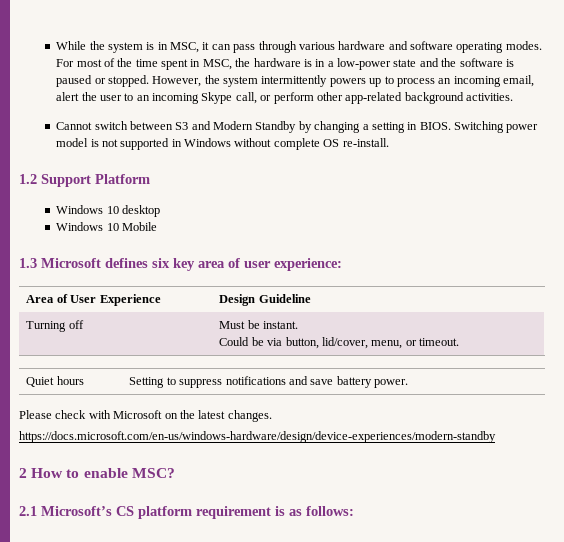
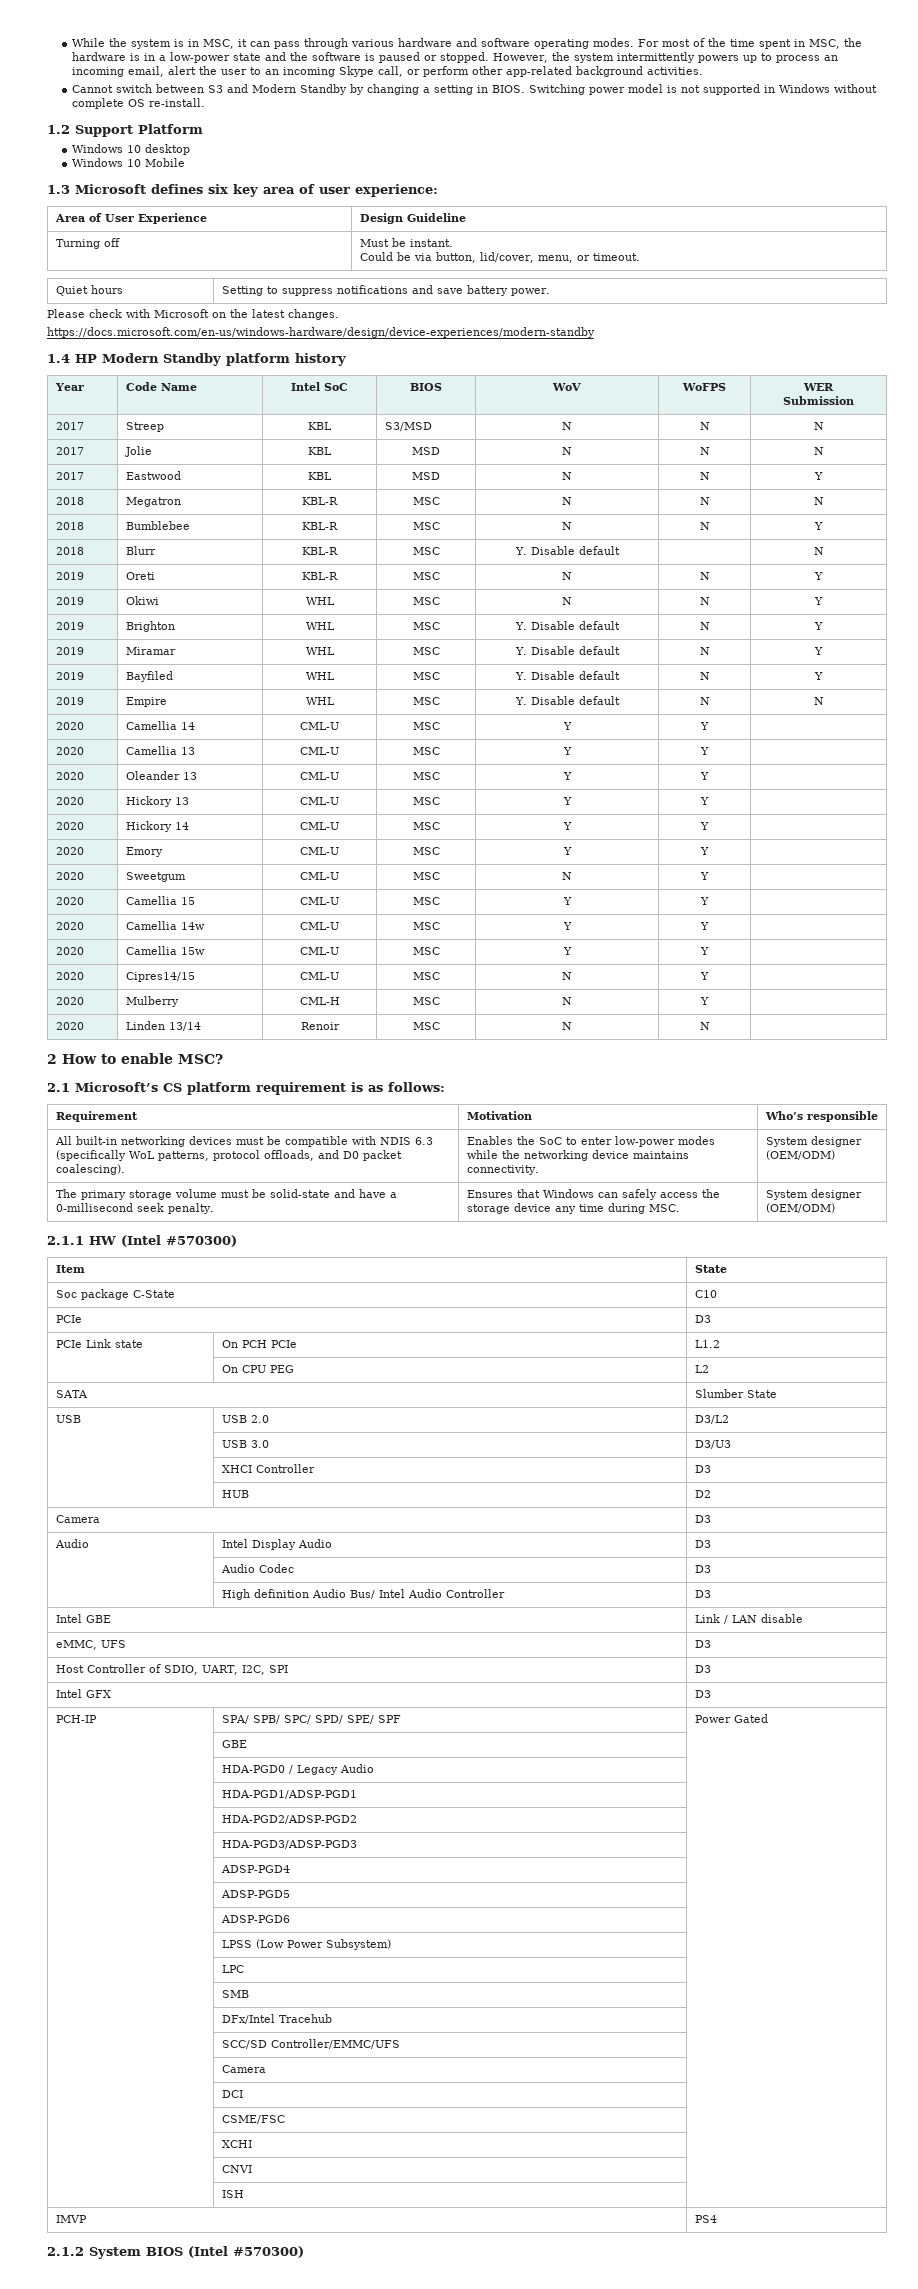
(496, 437) none -> [47,353,346,366] [54,383,84,391] [125,382,197,391] [291,382,348,391] [410,383,442,391] [552,383,581,391] [682,383,726,391] [803,383,834,391] [783,396,854,405] [55,422,84,430] [125,422,164,432] [308,422,332,430] [384,422,432,431] [562,422,572,430] [699,422,710,430] [813,422,824,430] [55,447,84,455] [124,446,152,457] [308,447,332,455] [412,447,440,455] [562,447,572,455] [699,447,710,455] [813,447,824,455] [55,472,84,480] [125,471,181,480] [308,472,332,480] [412,472,440,480] [562,472,572,480] [699,472,710,480] [814,472,823,480] [55,497,84,505] [125,497,181,507] [302,497,338,505] [412,497,440,505] [562,497,572,505] [699,497,710,505] [813,497,824,505] [55,522,84,530] [125,521,190,530] [302,522,338,530] [412,522,440,530] [562,522,572,530] [699,522,710,530] [814,522,823,530] [55,547,84,555] [125,546,156,555] [302,547,338,555] [412,547,440,555] [514,546,620,555] [813,547,824,555] [55,572,84,580] [125,572,155,580] [302,572,338,580] [412,572,440,580] [562,572,572,580] [699,572,710,580] [814,572,823,580] [55,597,84,605] [125,596,159,605] [305,597,335,605] [412,597,440,605] [562,597,572,605] [699,597,710,605] [814,597,823,605] [55,622,84,630] [125,621,175,632] [305,622,335,630] [412,622,440,630] [514,621,620,630] [699,622,710,630] [814,622,823,630] [55,647,84,655] [125,647,176,655] [305,647,335,655] [412,647,440,655] [514,646,620,655] [699,647,710,655] [814,647,823,655] [55,672,84,680] [125,671,173,682] [305,672,335,680] [412,672,440,680] [514,671,620,680] [699,672,710,680] [814,672,823,680] [55,697,84,705] [125,697,167,707] [305,697,335,705] [412,697,440,705] [514,696,620,705] [699,697,710,705] [813,697,824,705] [55,722,84,730] [125,721,195,730] [300,722,339,730] [412,722,440,730] [562,722,572,730] [700,722,709,730] [55,747,84,755] [125,746,195,755] [300,747,339,755] [412,747,440,755] [562,747,572,755] [700,747,709,755] [55,772,84,780] [125,771,197,780] [300,772,339,780] [412,772,440,780] [562,772,572,780] [700,772,709,780] [55,797,84,805] [125,796,189,807] [300,797,339,805] [412,797,440,805] [562,797,572,805] [700,797,709,805] [55,822,84,830] [125,821,189,832] [300,822,339,830] [412,822,440,830] [562,822,572,830] [700,822,709,830] [55,847,84,855] [125,847,163,857] [300,847,339,855] [412,847,440,855] [562,847,572,855] [700,847,709,855] [55,872,84,880] [125,872,186,882] [300,872,339,880] [412,872,440,880] [562,872,572,880] [700,872,709,880] [55,897,84,905] [125,896,195,905] [300,897,339,905] [412,897,440,905] [562,897,572,905] [700,897,709,905] [55,922,84,930] [125,921,205,930] [300,922,339,930] [412,922,440,930] [562,922,572,930] [700,922,709,930] [55,947,84,955] [125,946,205,955] [300,947,339,955] [412,947,440,955] [562,947,572,955] [700,947,709,955] [55,972,84,980] [125,972,195,982] [300,972,339,980] [412,972,440,980] [562,972,572,980] [700,972,709,980] [55,997,84,1005] [125,996,179,1007] [299,997,340,1005] [412,997,440,1005] [562,997,572,1005] [700,997,709,1005] [55,1022,84,1030] [125,1021,201,1031] [300,1022,340,1030] [412,1022,440,1030] [562,1022,572,1030] [699,1022,710,1030] // 1.4 HP Modern Standby platform history // Year | Code Name | Intel SoC | BIOS | WoV | WoFPS | WER // Submission // 2017 | Streep | KBL | S3/MSD | N | N | N // 2017 | Jolie | KBL | MSD | N | N | N // 2017 | Eastwood | KBL | MSD | N | N | Y // 2018 | Megatron | KBL-R | MSC | N | N | N // 2018 | Bumblebee | KBL-R | MSC | N | N | Y // 2018 | Blurr | KBL-R | MSC | Y. Disable default | | N // 2019 | Oreti | KBL-R | MSC | N | N | Y // 2019 | Okiwi | WHL | MSC | N | N | Y // 2019 | Brighton | WHL | MSC | Y. Disable default | N | Y // 2019 | Miramar | WHL | MSC | Y. Disable default | N | Y // 2019 | Bayfiled | WHL | MSC | Y. Disable default | N | Y // 2019 | Empire | WHL | MSC | Y. Disable default | N | N // 2020 | Camellia 14 | CML-U | MSC | Y | Y | // 2020 | Camellia 13 | CML-U | MSC | Y | Y | // 2020 | Oleander 13 | CML-U | MSC | Y | Y | // 2020 | Hickory 13 | CML-U | MSC | Y | Y | // 2020 | Hickory 14 | CML-U | MSC | Y | Y | // 2020 | Emory | CML-U | MSC | Y | Y | // 2020 | Sweetgum | CML-U | MSC | N | Y | // 2020 | Camellia 15 | CML-U | MSC | Y | Y | // 2020 | Camellia 14w | CML-U | MSC | Y | Y | // 2020 | Camellia 15w | CML-U | MSC | Y | Y | // 2020 | Cipres14/15 | CML-U | MSC | N | Y | // 2020 | Mulberry | CML-H | MSC | N | Y | // 2020 | Linden 13/14 | Renoir | MSC | N | N |
(354, 511) none -> [55,1111,138,1122] [466,1111,532,1120] [764,1111,878,1122] [54,1136,433,1147] [55,1150,402,1161] [55,1164,125,1175] [466,1136,715,1147] [466,1150,689,1161] [466,1165,539,1175] [765,1136,862,1147] [765,1150,835,1160] [55,1189,397,1200] [55,1203,214,1214] [466,1189,720,1200] [466,1203,680,1214] [765,1189,862,1200] [765,1203,835,1213] [47,1235,237,1247] [55,1265,85,1273] [694,1265,727,1273] [55,1289,175,1300] [694,1290,717,1298] [55,1315,82,1323] [694,1315,711,1323] [55,1339,143,1348] [221,1340,297,1348] [694,1340,720,1348] [221,1365,294,1373] [694,1365,709,1373] [55,1390,88,1398] [694,1389,777,1398] [55,1415,81,1423] [221,1415,269,1423] [694,1415,729,1424] [221,1440,269,1448] [694,1440,731,1449] [221,1464,315,1473] [694,1465,711,1473] [221,1490,249,1498] [694,1490,711,1498] [55,1515,100,1523] [694,1515,711,1523] [54,1539,89,1548] [221,1539,332,1550] [694,1540,711,1548] [220,1564,294,1573] [694,1565,711,1573] [221,1589,505,1600] [694,1590,711,1598] [55,1614,111,1623] [694,1614,803,1624] [55,1640,126,1650] [694,1640,711,1648] [55,1664,288,1675] [694,1665,711,1673] [55,1689,111,1698] [694,1690,711,1698] [55,1715,97,1723] [221,1715,401,1724] [694,1714,768,1723] [221,1740,247,1748] [221,1764,374,1775] [221,1790,357,1799] [221,1815,357,1824] [221,1840,357,1849] [220,1865,290,1873] [220,1890,290,1898] [220,1915,290,1923] [221,1939,391,1950] [221,1965,244,1973] [221,1990,249,1998] [221,2014,332,2024] [221,2039,400,2049] [221,2065,266,2073] [221,2090,243,2098] [221,2115,285,2124] [221,2140,252,2148] [221,2165,252,2173] [221,2190,244,2198] [55,2215,87,2223] [694,2215,717,2223] [47,2246,304,2259] // Requirement | Motivation | Who’s responsible // All built-in networking devices must be compatible with NDIS 6.3 (specifically WoL patterns, protocol offloads, and D0 packet coalescing). | Enables the SoC to enter low-power modes while the networking device maintains connectivity. | System designer (OEM/ODM) // The primary storage volume must be solid-state and have a 0-millisecond seek penalty. | Ensures that Windows can safely access the storage device any time during MSC. | System designer (OEM/ODM) // 2.1.1 HW (Intel #570300) // Item | State // Soc package C-State | C10 // PCIe | D3 // PCIe Link state | On PCH PCIe | L1.2 // | On CPU PEG | L2 // SATA | Slumber State // USB | USB 2.0 | D3/L2 // | USB 3.0 | D3/U3 // | XHCI Controller | D3 // | HUB | D2 // Camera | D3 // Audio | Intel Display Audio | D3 // | Audio Codec | D3 // | High definition Audio Bus/ Intel Audio Controller | D3 // Intel GBE | Link / LAN disable // eMMC, UFS | D3 // Host Controller of SDIO, UART, I2C, SPI | D3 // Intel GFX | D3 // PCH-IP | SPA/ SPB/ SPC/ SPD/ SPE/ SPF | Power Gated // | GBE | // | HDA-PGD0 / Legacy Audio | // | HDA-PGD1/ADSP-PGD1 | // | HDA-PGD2/ADSP-PGD2 | // | HDA-PGD3/ADSP-PGD3 | // | ADSP-PGD4 | // | ADSP-PGD5 | // | ADSP-PGD6 | // | LPSS (Low Power Subsystem) | // | LPC | // | SMB | // | DFx/Intel Tracehub | // | SCC/SD Controller/EMMC/UFS | // | Camera | // | DCI | // | CSME/FSC | // | XCHI | // | CNVI | // | ISH | // IMVP | PS4 // 2.1.2 System BIOS (Intel #570300)

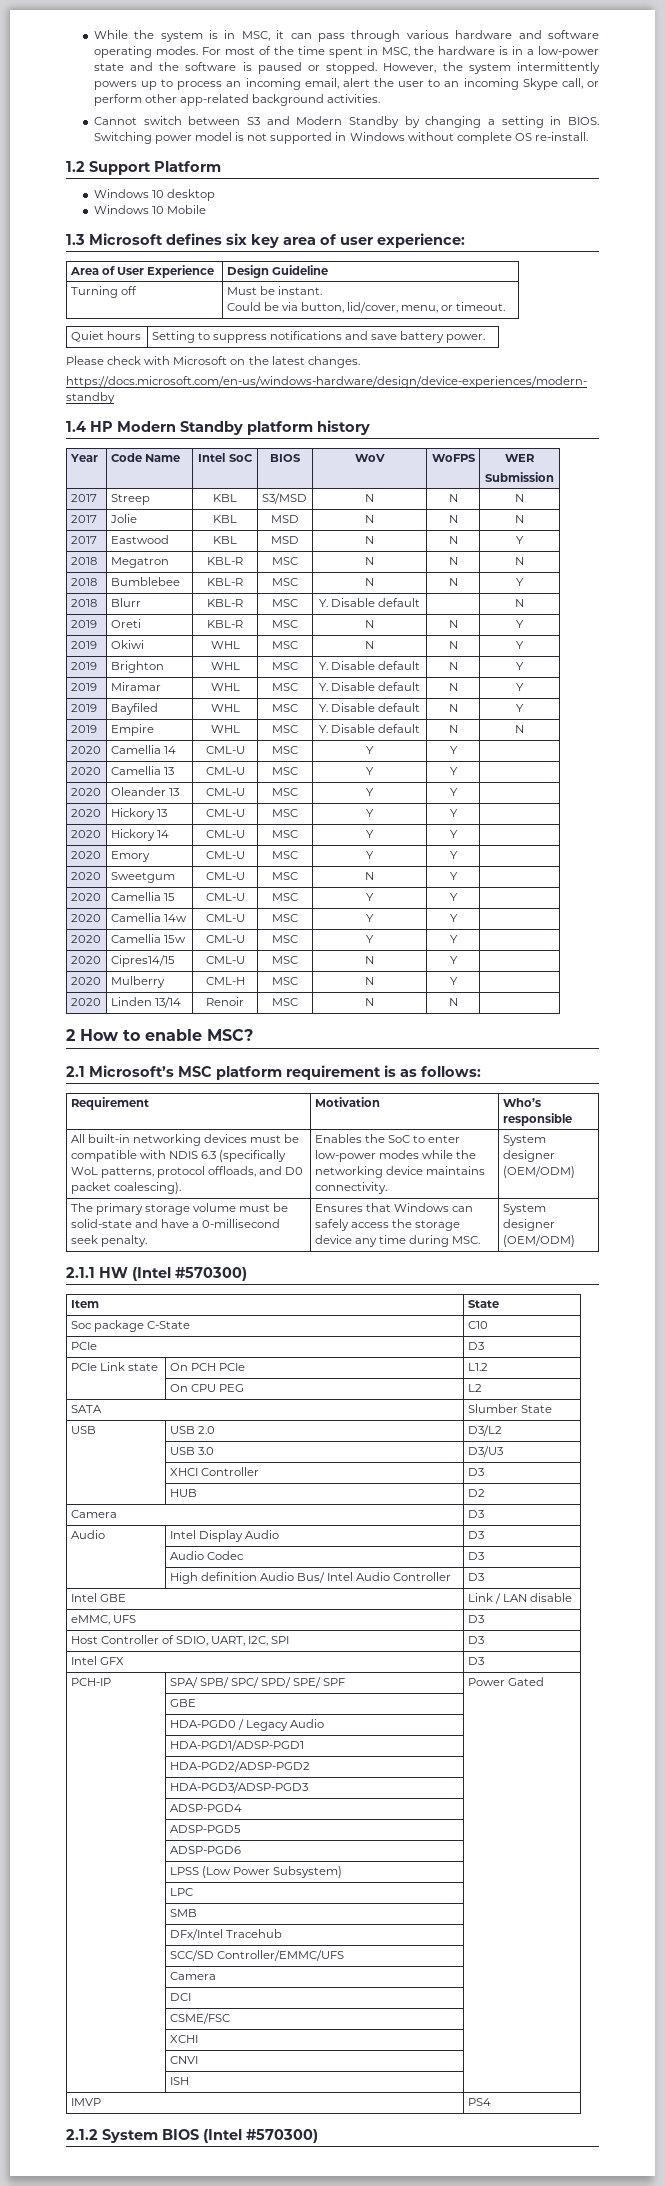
[163,1083,182,1092] CS -> [178,1066,212,1077] MSC

